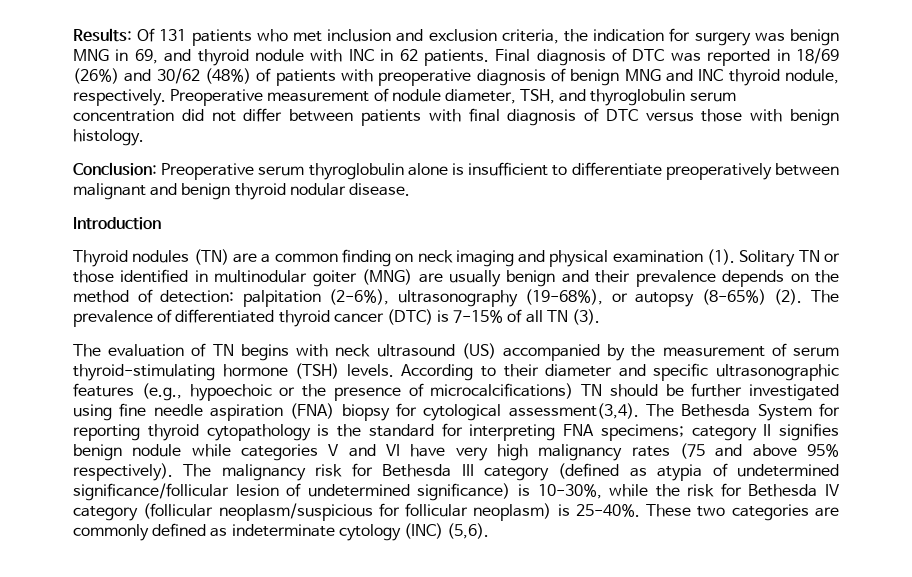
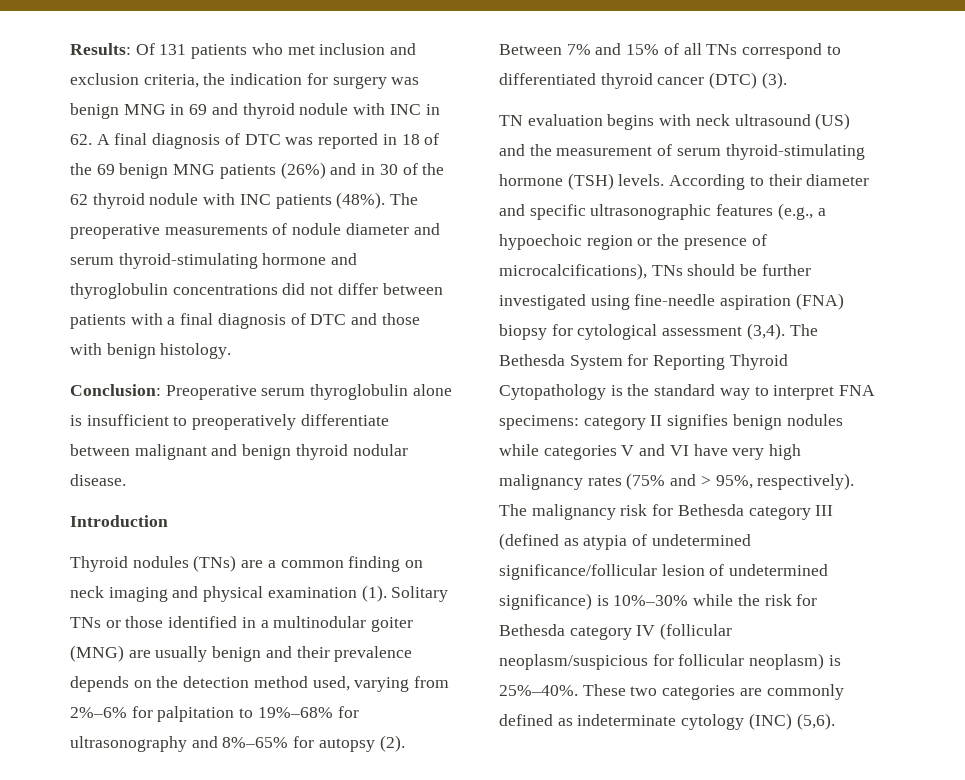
[134,49,158,64] 69, -> [189,104,208,115] 69
[399,49,531,66] 62 patients. Final -> [70,133,148,145] 62. A final
[796,48,840,64] [73,68,840,86] [73,88,736,106] [73,109,174,122] 18/69 (26%) and 30/62 (48%) of patients with preoperative diagnosis of benign MNG and INC thyroid nodule, respectively. Preoperative measurement of nodule diameter, TSH, and thyroglobulin serum concentration -> [401,133,440,145] [70,162,445,179] [70,192,419,209] [70,223,440,239] [70,253,358,269] [70,283,278,299] 18 of the 69 benign MNG patients (26%) and in 30 of the 62 thyroid nodule with INC patients (48%). The preoperative measurements of nodule diameter and serum thyroid-stimulating hormone and thyroglobulin concentrations
[468,108,694,126] final diagnosis of DTC versus -> [167,313,378,329] a final diagnosis of DTC and
[571,162,772,180] differentiate preoperatively -> [192,414,389,430] preoperatively differentiate
[193,249,229,265] (TN) -> [193,555,237,572] (TNs)
[798,250,820,262] TN -> [70,617,101,628] TNs
(208, 276) none -> [260,620,269,628] a
[73,289,839,307] [73,309,601,327] [73,343,234,357] method of detection: palpitation (2-6%), ultrasonography (19-68%), or autopsy (8-65%) (2). The prevalence of differentiated thyroid cancer (DTC) is 7-15% of all TN (3). // The evaluation of TN -> [183,676,450,692] [70,706,359,722] [70,735,405,752] [499,43,841,59] [499,72,787,89] [499,114,603,126] detection method used, varying from 2%–6% for palpitation to 19%–68% for ultrasonography and 8%–65% for autopsy (2). Between 7% and 15% of all TNs correspond to differentiated thyroid cancer (DTC) (3). // TN evaluation
[502,344,626,361] accompanied by -> [499,144,525,156] and
[189,384,272,401] hypoechoic -> [817,208,826,216] [499,234,633,250] a hypoechoic region
[430,383,602,399] microcalcifications) TN -> [499,263,683,280] microcalcifications), TNs
[119,403,203,417] fine needle -> [634,294,716,306] fine-needle
[508,403,639,419] assessment(3,4). -> [662,323,785,340] assessment (3,4).
[73,423,684,441] reporting thyroid cytopathology is the standard for interpreting FNA specimens; -> [653,354,788,370] [499,384,876,400] [499,415,579,430] Reporting Thyroid Cytopathology is the standard way to interpret FNA specimens:
[132,444,182,457] nodule -> [786,414,843,426] nodules
[680,443,840,459] (75 and above 95% -> [626,473,753,490] (75% and > 95%,
[461,464,549,481] III category -> [748,505,834,520] category III
[537,484,602,499] 10-30%, -> [613,595,689,606] 10%–30%
[825,484,841,496] [73,506,138,521] IV category -> [569,625,656,640] category IV
[575,504,640,517] 25-40%. -> [499,685,578,696] 25%–40%.

